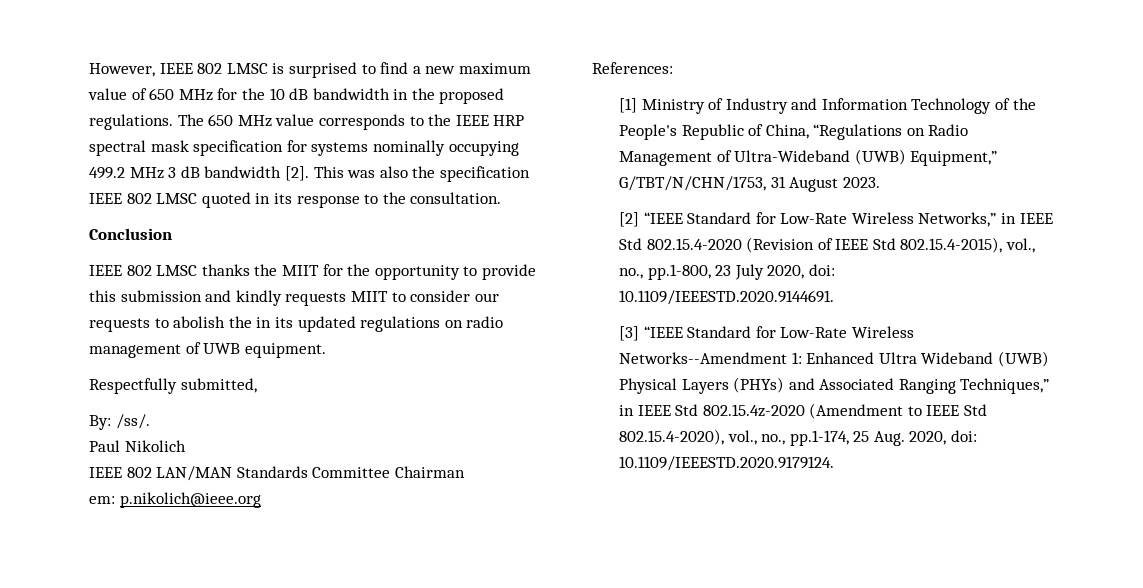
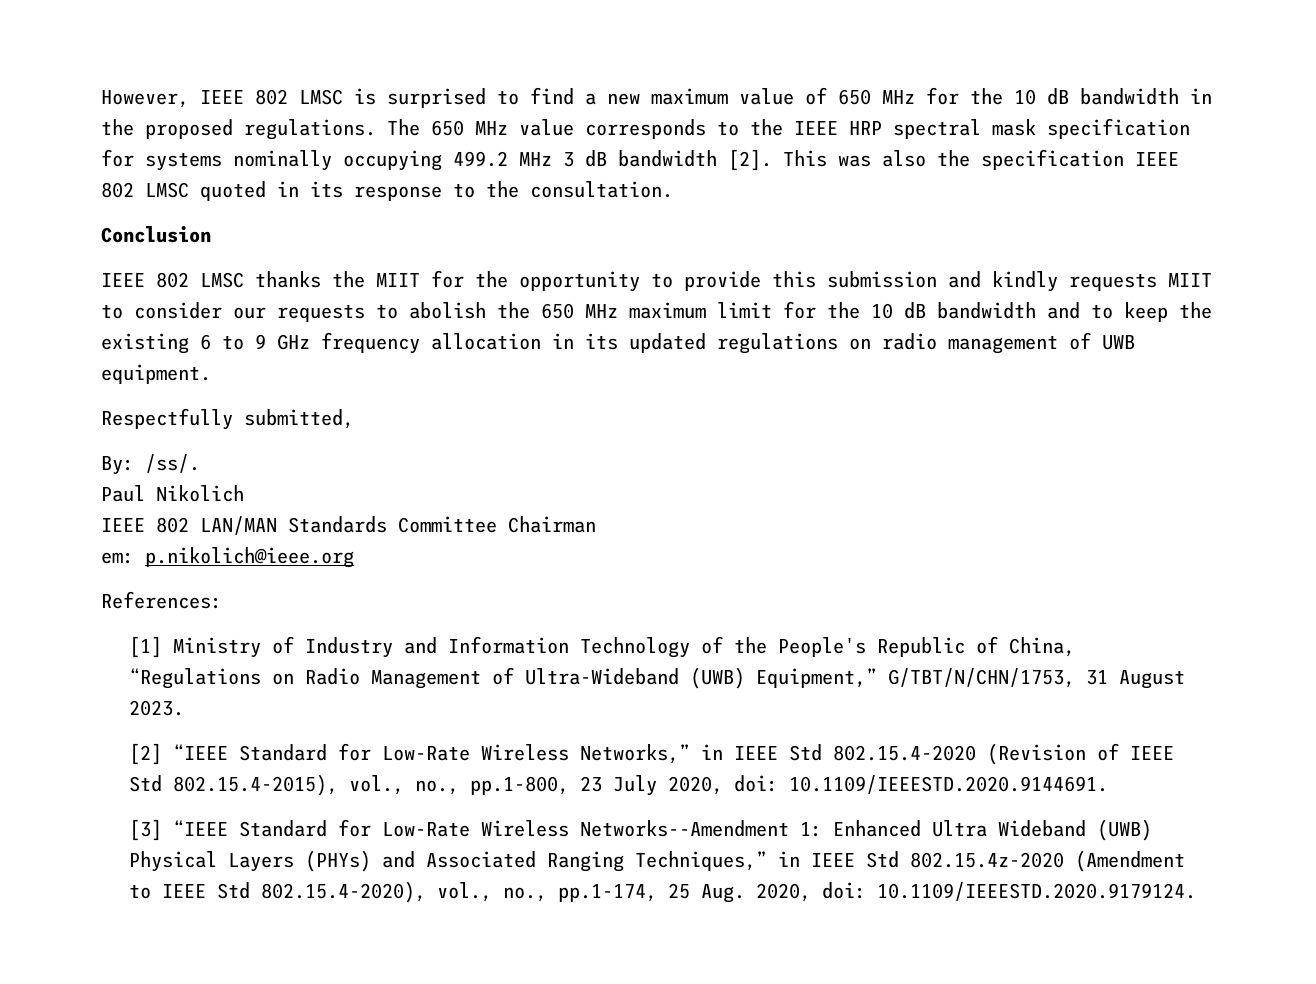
(252, 322) none -> [541,301,1212,322] [101,332,541,354] 650 MHz maximum limit for the 10 dB bandwidth and to keep the existing 6 to 9 GHz frequency allocation

